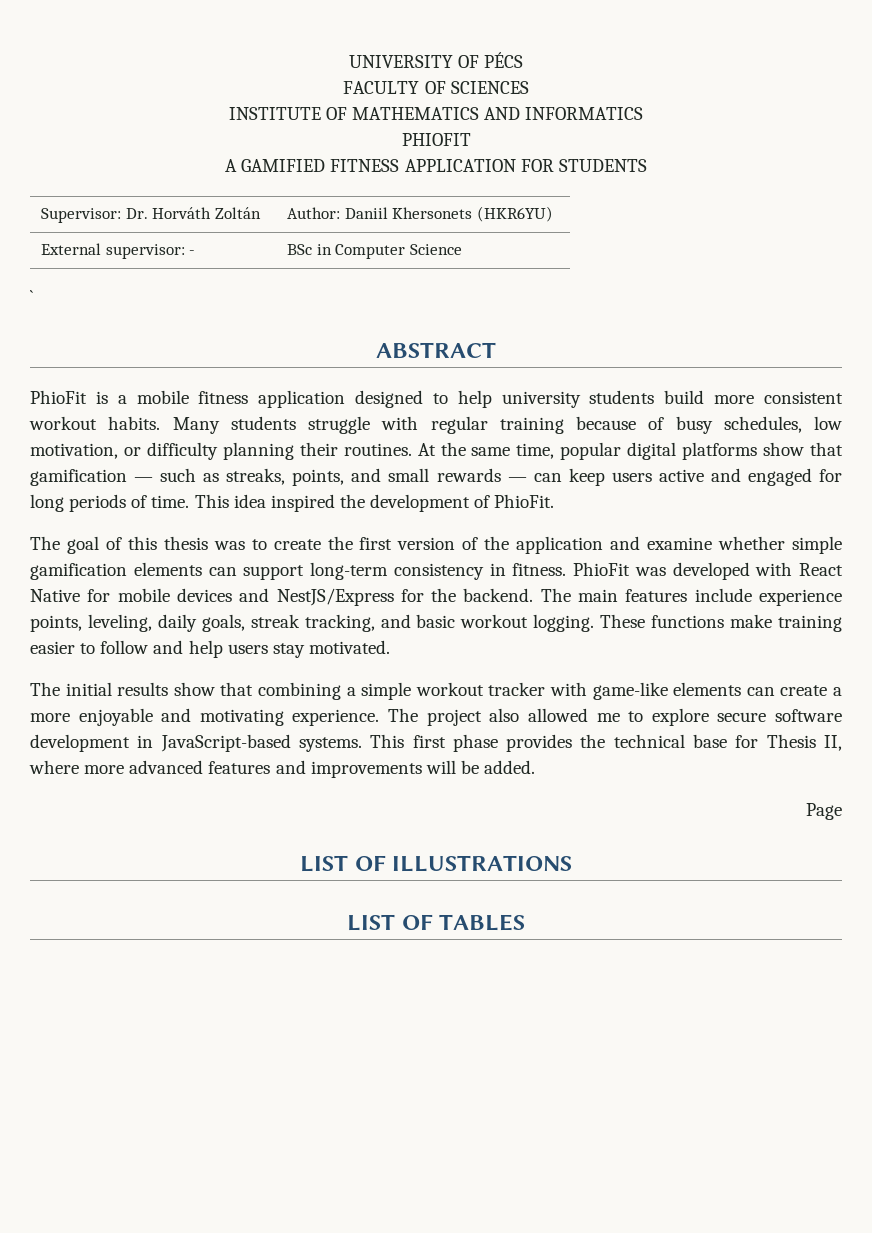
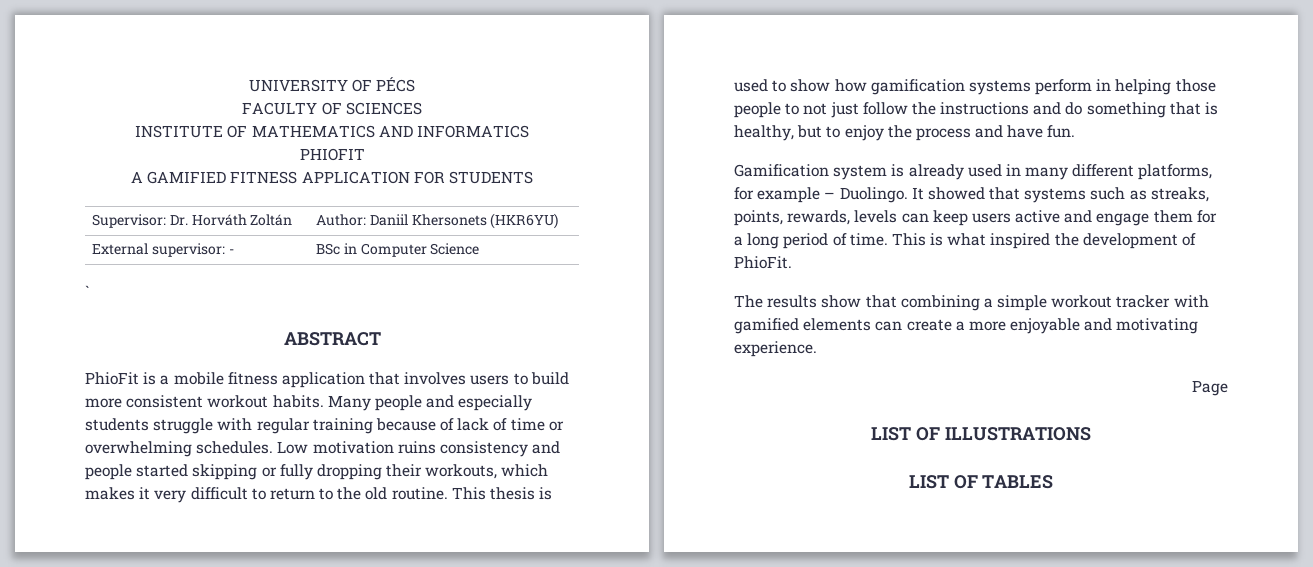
[355,390,655,408] designed to help university students -> [369,372,528,385] that involves users to
(220, 425) none -> [374,395,533,411] people and especially
[675,416,842,434] [30,442,844,460] [30,468,527,486] busy schedules, low motivation, or difficulty planning their routines. At the same time, popular digital platforms show that gamification — such as streaks, points, and small rewards — -> [457,418,564,431] [85,441,561,457] [85,464,549,480] [85,487,553,503] [734,79,1216,95] [734,102,1219,118] [734,125,1076,141] [734,164,1213,180] [734,187,1209,203] [734,210,898,226] lack of time or overwhelming schedules. Low motivation ruins consistency and people started skipping or fully dropping their workouts, which makes it very difficult to return to the old routine. This thesis is used to show how gamification systems perform in helping those people to not just follow the instructions and do something that is healthy, but to enjoy the process and have fun. // Gamification system is already used in many different platforms, for example – Duolingo. It showed that systems such as streaks, points, rewards, levels
[747,468,842,486] [30,494,127,512] engaged for long periods -> [1096,210,1217,226] [734,233,829,249] engage them for a long period
[233,494,266,508] idea -> [930,233,987,246] is what
[66,536,843,554] [30,562,843,580] [30,588,842,606] [30,614,842,632] [30,640,390,658] [30,682,112,696] goal of this thesis was to create the first version of the application and examine whether simple gamification elements can support long-term consistency in fitness. PhioFit was developed with React Native for mobile devices and NestJS/Express for the backend. The main features include experience points, leveling, daily goals, streak tracking, and basic workout logging. These functions make training easier to follow and help users stay motivated. // The initial -> (763, 301) none
[592,682,668,700] game-like -> [734,318,799,334] gamified
[388,708,842,726] [30,734,842,752] [29,760,536,778] The project also allowed me to explore secure software development in JavaScript-based systems. This first phase provides the technical base for Thesis II, where more advanced features and improvements will be added. -> (817, 349) none

